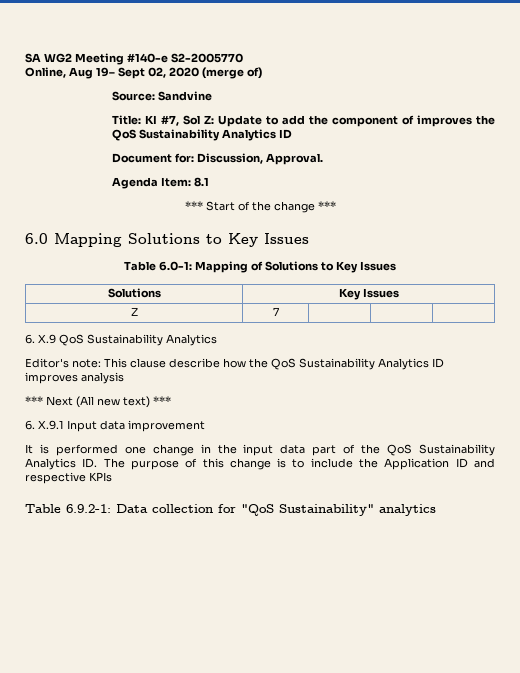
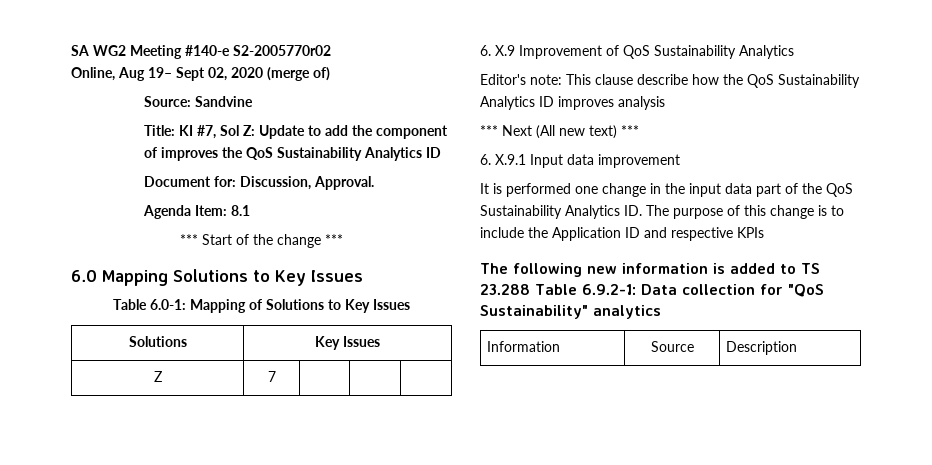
[171,53,243,63] S2-2005770 -> [233,45,331,56] S2-2005770r02
(56, 339) none -> [519,45,619,59] Improvement of
(112, 477) none -> [480,263,820,277] [480,284,530,295] The following new information is added to TS 23.288
(436, 510) none -> [487,341,561,352] [650,341,694,352] [726,341,798,355] // Information | Source | Description

